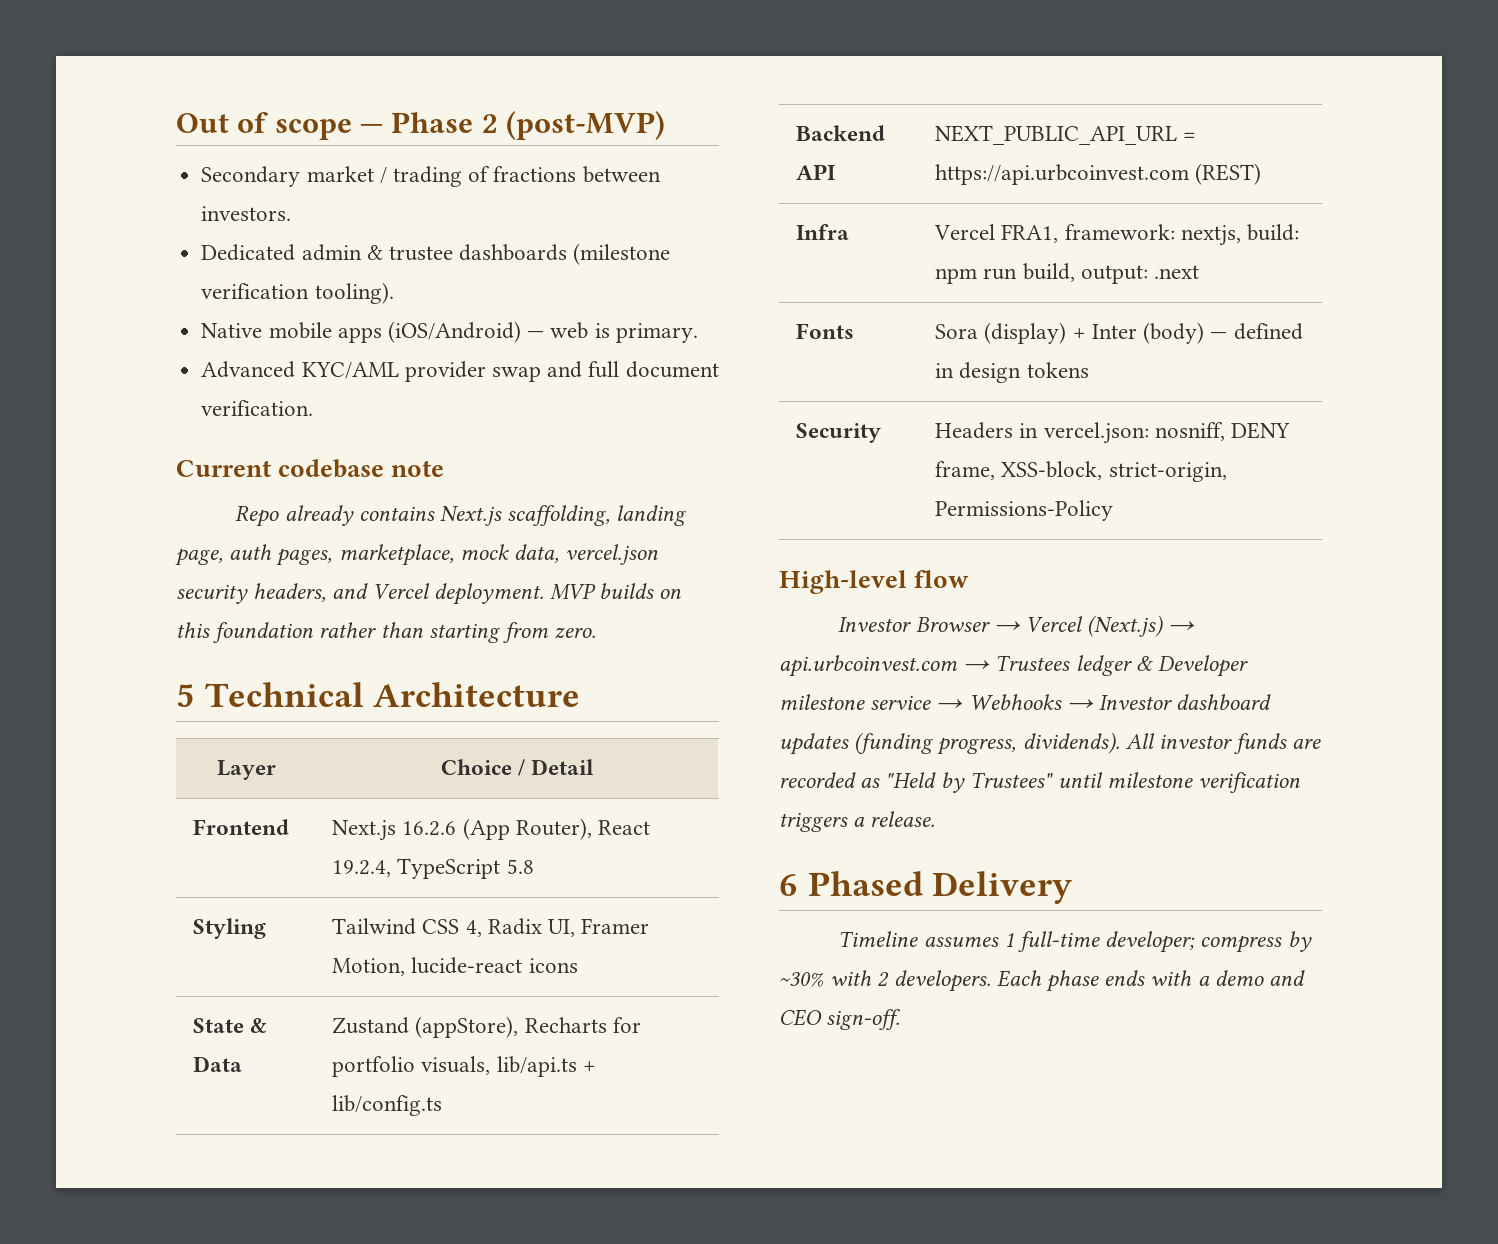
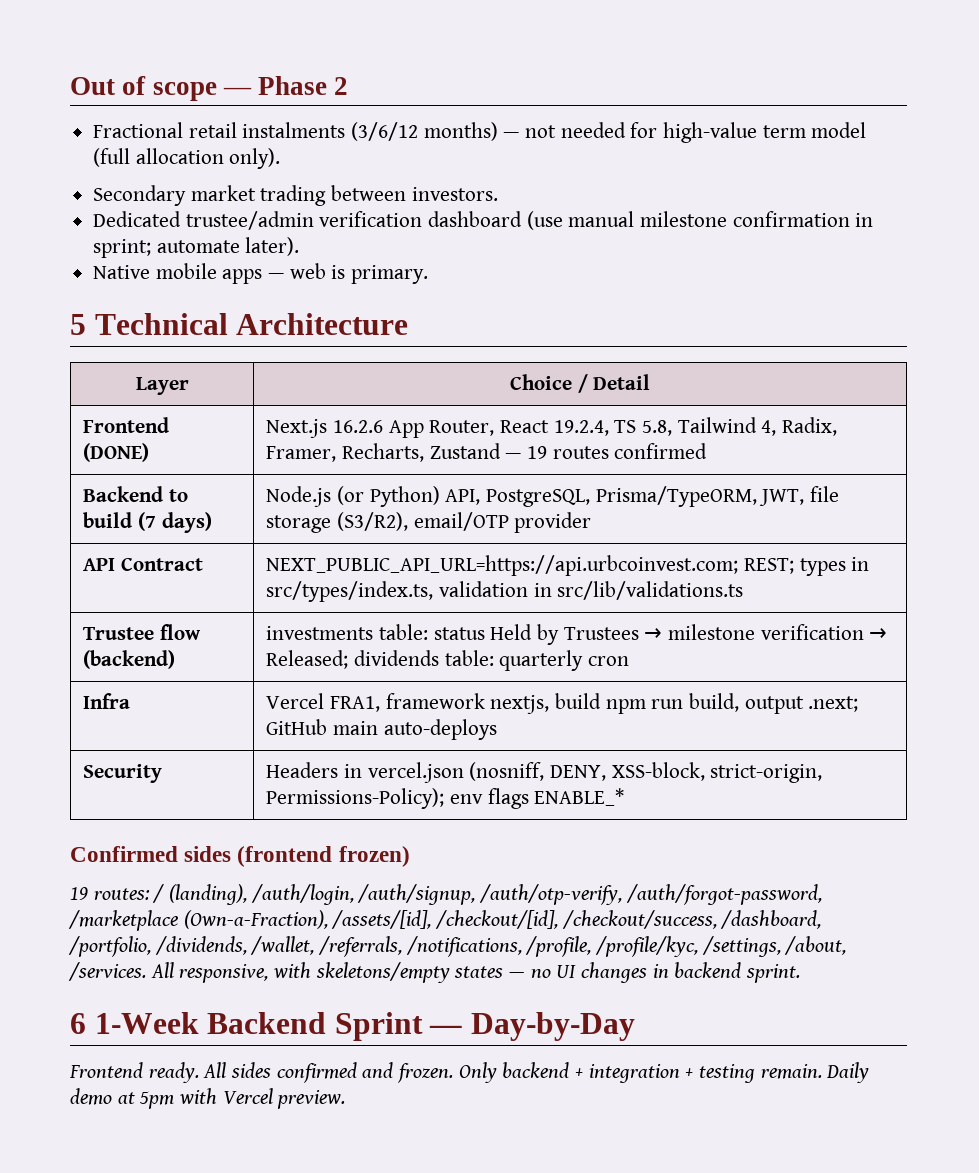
[506,111,666,140] [201,166,661,187] [201,206,292,221] [201,243,671,265] [201,282,394,304] (post-MVP) // Secondary market / trading of fractions between investors. // Dedicated admin & trustee dashboards (milestone verification tooling). -> [93,122,867,143] [93,148,281,169] [93,185,498,206] [93,211,874,230] [93,237,300,258] // Fractional retail instalments (3/6/12 months) — not needed for high-value term model (full allocation only). // Secondary market trading between investors. // Dedicated trustee/admin verification dashboard (use manual milestone confirmation in sprint; automate later).
[387,321,521,343] (iOS/Android) -> (263, 276) none
[201,361,719,382] [201,400,314,416] [176,459,445,478] [235,505,687,527] [175,544,659,566] [176,583,682,605] [176,622,597,643] // Advanced KYC/AML provider swap and full document verification. // Current codebase note // Repo already contains Next.js scaffolding, landing page, auth pages, marketplace, mock data, vercel.json security headers, and Vercel deployment. MVP builds on this foundation rather than starting from zero. -> (429, 274) none
(290, 827) none -> [83,443,150,462] (DONE)
[462,818,651,840] [332,858,534,879] [193,918,267,939] [332,918,650,937] [332,957,578,976] [193,1018,268,1033] [193,1056,243,1072] [332,1016,641,1038] [332,1056,596,1077] [332,1095,443,1116] [796,125,886,141] [796,164,836,180] [935,125,1197,145] [935,163,1262,185] [796,224,850,240] [934,224,1300,246] [935,263,1200,284] [796,323,855,339] [935,322,1303,344] [935,362,1089,383] [796,423,882,443] [935,422,1291,444] [935,461,1227,482] [935,500,1114,521] [779,570,970,594] [838,615,1196,637] [779,655,1249,677] [779,694,1272,710] [779,732,1322,755] [779,772,1301,793] [779,811,936,832] [779,871,1073,904] [838,931,1312,953] [779,970,1306,992] [779,1009,902,1030] (App Router), React 19.2.4, TypeScript 5.8 // Styling | Tailwind CSS 4, Radix UI, Framer Motion, lucide-react icons // State & Data | Zustand (appStore), Recharts for portfolio visuals, lib/api.ts + lib/config.ts // Backend API | NEXT_PUBLIC_API_URL = https://api.urbcoinvest.com (REST) // Infra | Vercel FRA1, framework: nextjs, build: npm run build, output: .next // Fonts | Sora (display) + Inter (body) — defined in design tokens // Security | Headers in vercel.json: nosniff, DENY frame, XSS-block, strict-origin, Permissions-Policy // High-level flow // Investor Browser → Vercel (Next.js) → api.urbcoinvest.com → Trustees ledger & Developer milestone service → Webhooks → Investor dashboard updates (funding progress, dividends). All investor funds are recorded as "Held by Trustees" until milestone verification triggers a release. // 6 Phased Delivery // Timeline assumes 1 full-time developer; compress by ~30% with 2 developers. Each phase ends with a demo and CEO sign-off. -> [388,417,838,438] [266,443,708,462] [83,486,189,502] [83,512,212,533] [266,486,840,507] [266,512,592,533] [83,558,204,571] [266,555,870,576] [266,581,744,602] [83,624,202,640] [83,650,176,669] [266,624,888,645] [266,650,630,671] [83,693,131,709] [266,693,859,714] [266,719,497,740] [83,764,163,783] [266,762,823,783] [266,788,625,809] [70,846,410,867] [70,884,822,905] [68,910,822,931] [68,936,847,957] [68,962,801,983] [70,1012,635,1041] [69,1062,870,1083] [70,1088,346,1109] App Router, React 19.2.4, TS 5.8, Tailwind 4, Radix, Framer, Recharts, Zustand — 19 routes confirmed // Backend to build (7 days) | Node.js (or Python) API, PostgreSQL, Prisma/TypeORM, JWT, file storage (S3/R2), email/OTP provider // API Contract | NEXT_PUBLIC_API_URL=https://api.urbcoinvest.com; REST; types in src/types/index.ts, validation in src/lib/validations.ts // Trustee flow (backend) | investments table: status Held by Trustees → milestone verification → Released; dividends table: quarterly cron // Infra | Vercel FRA1, framework nextjs, build npm run build, output .next; GitHub main auto-deploys // Security | Headers in vercel.json (nosniff, DENY, XSS-block, strict-origin, Permissions-Policy); env flags ENABLE_* // Confirmed sides (frontend frozen) // 19 routes: / (landing), /auth/login, /auth/signup, /auth/otp-verify, /auth/forgot-password, /marketplace (Own-a-Fraction), /assets/[id], /checkout/[id], /checkout/success, /dashboard, /portfolio, /dividends, /wallet, /referrals, /notifications, /profile, /profile/kyc, /settings, /about, /services. All responsive, with skeletons/empty states — no UI changes in backend sprint. // 6 1-Week Backend Sprint — Day-by-Day // Frontend ready. All sides confirmed and frozen. Only backend + integration + testing remain. Daily demo at 5pm with Vercel preview.

